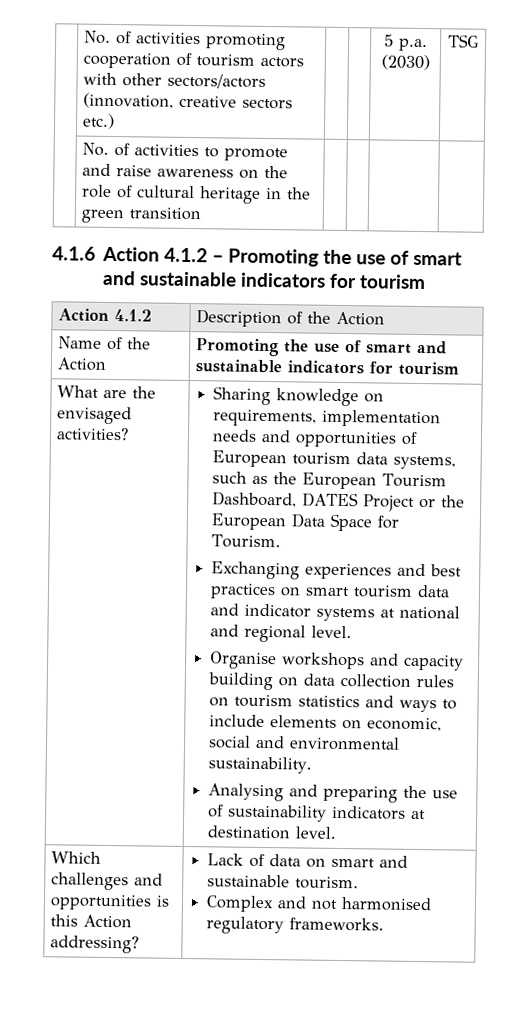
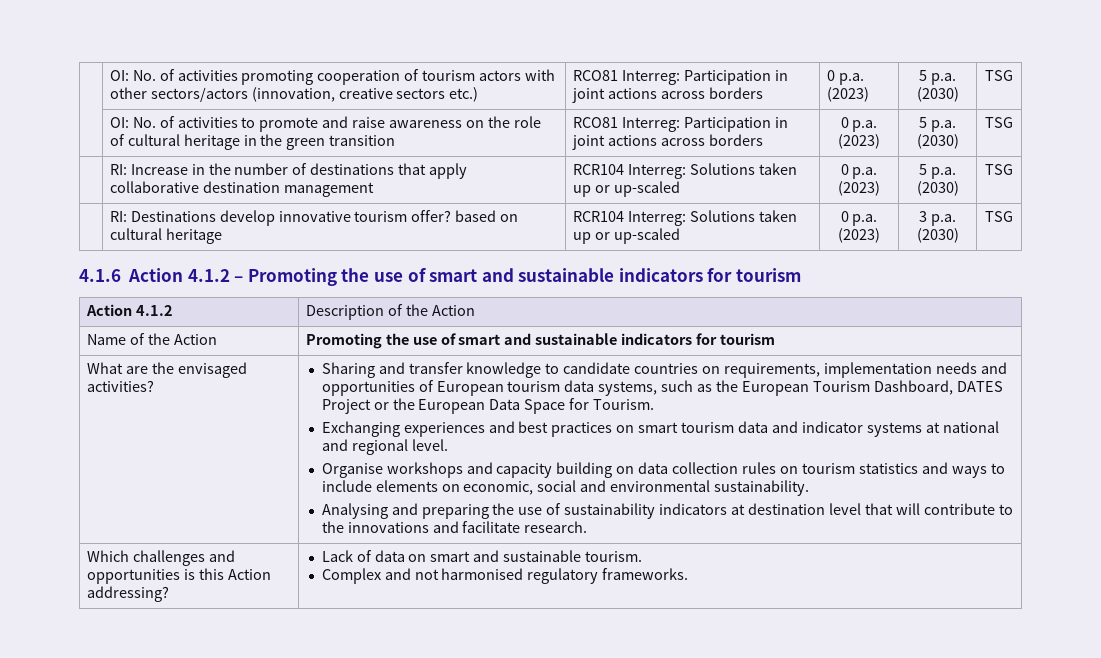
(84, 37) | -> [109,70,129,81] | OI:
[384,34,428,52] [380,54,430,71] [448,34,479,48] | | 5 p.a. (2030) | TSG // | -> [572,70,788,85] [571,87,763,103] [826,70,864,85] [826,87,869,102] [919,70,956,85] [916,87,959,102] [985,70,1013,81] [109,117,129,128] RCO81 Interreg: Participation in joint actions across borders | 0 p.a. (2023) | 5 p.a. (2030) | TSG // | OI:
(202, 214) | | | -> [572,117,788,132] [571,134,763,150] [840,117,878,132] [838,134,880,149] [919,117,956,132] [916,134,959,149] [985,117,1013,128] [109,163,468,179] [109,181,374,197] [572,163,797,179] [572,181,680,197] [840,164,878,179] [838,181,880,196] [919,164,956,179] [916,181,959,196] [985,164,1013,175] [109,210,519,226] [109,228,222,244] [572,210,797,226] [572,228,680,244] [840,211,878,226] [838,228,880,243] [919,211,956,226] [916,228,959,243] [985,211,1013,222] RCO81 Interreg: Participation in joint actions across borders | 0 p.a. (2023) | 5 p.a. (2030) | TSG // | RI: Increase in the number of destinations that apply collaborative destination management | RCR104 Interreg: Solutions taken up or up-scaled | 0 p.a. (2023) | 5 p.a. (2030) | TSG // | RI: Destinations develop innovative tourism offer? based on cultural heritage | RCR104 Interreg: Solutions taken up or up-scaled | 0 p.a. (2023) | 3 p.a. (2030) | TSG
[276,388,360,407] knowledge -> [378,362,699,378] and transfer knowledge to candidate countries
[295,826,337,839] level. -> [828,503,1013,515] [321,521,588,533] level that will contribute to the innovations and facilitate research.

